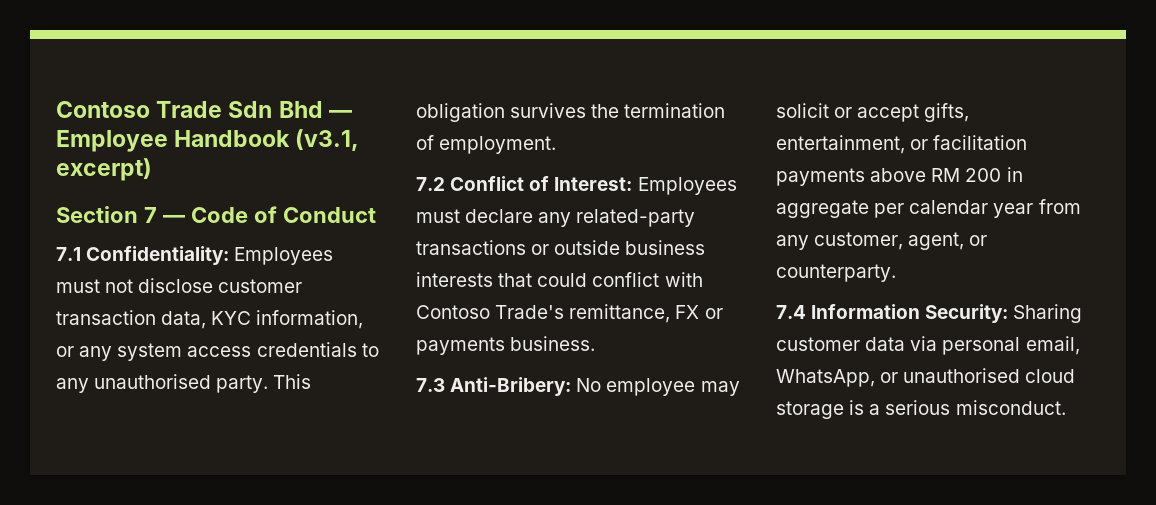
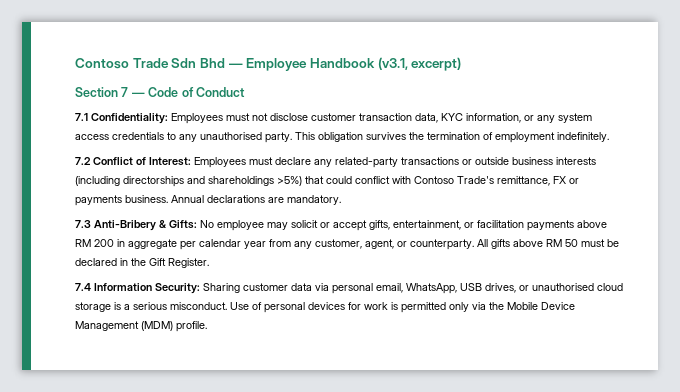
[439,136,557,154] employment. -> [495,132,609,143] employment indefinitely.
(493, 279) none -> [75,176,302,187] (including directorships and shareholdings >5%)
[416,377,572,396] // 7.3 Anti-Bribery: -> [171,195,341,205] [75,220,197,231] Annual declarations are mandatory. // 7.3 Anti-Bribery & Gifts:
(896, 273) none -> [477,239,619,249] [75,258,209,268] All gifts above RM 50 must be declared in the Gift Register.
(875, 378) none -> [460,283,516,293] USB drives,
(1066, 407) none -> [230,302,575,313] [75,321,207,332] Use of personal devices for work is permitted only via the Mobile Device Management (MDM) profile.

